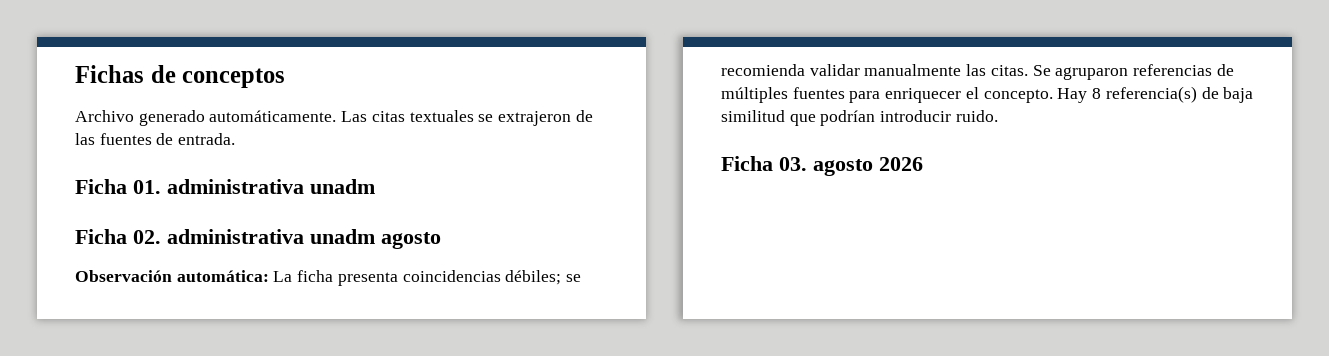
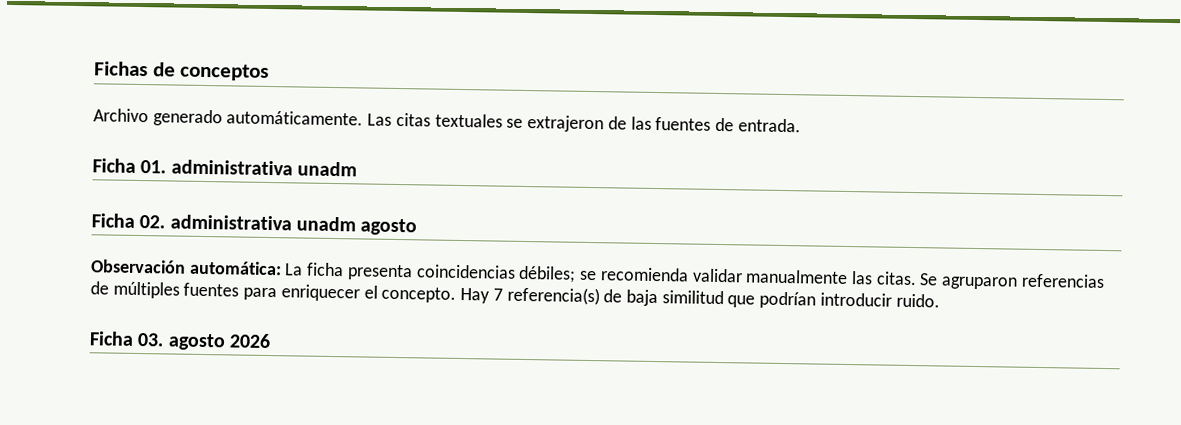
[1092,88,1102,99] 8 -> [492,288,503,301] 7

